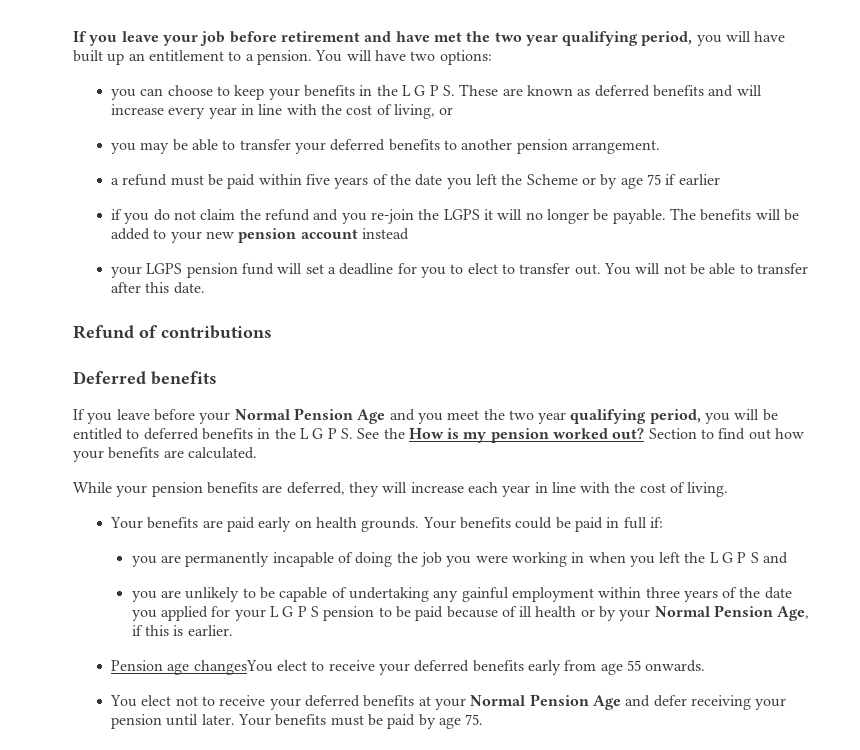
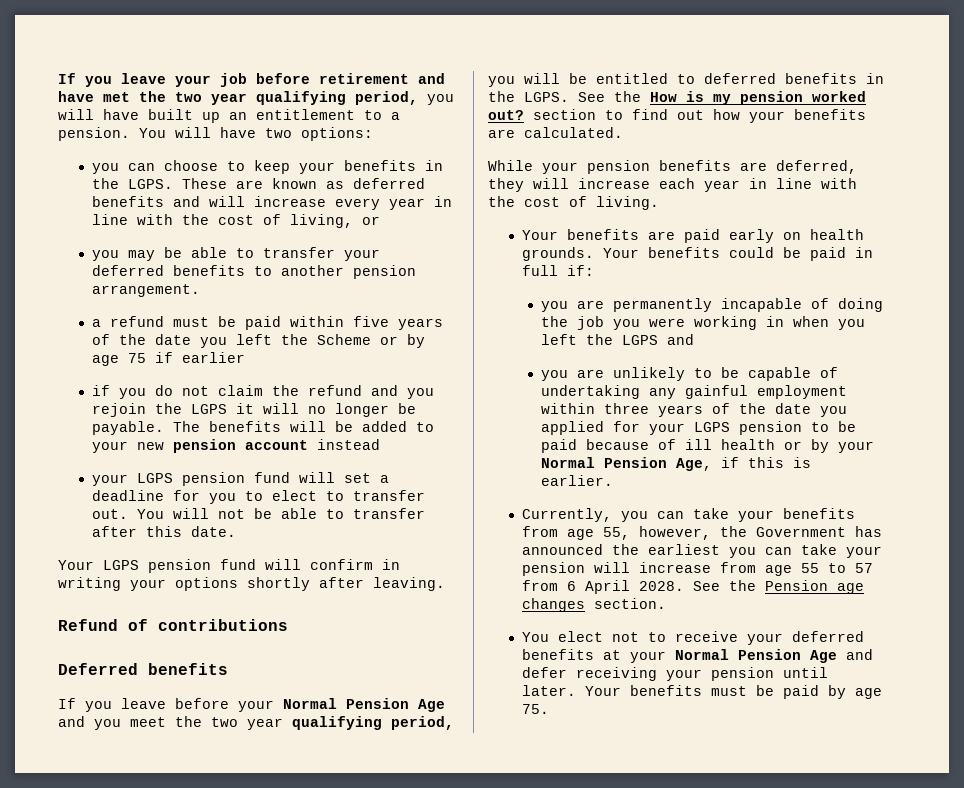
[402,85,455,96] L G P S. -> [128,179,174,189] LGPS.
[371,209,415,224] re-join -> [92,403,147,417] rejoin
(205, 288) none -> [58,559,400,573] [58,577,445,591] // Your LGPS pension fund will confirm in writing your options shortly after leaving.
[299,428,353,439] L G P S. -> [524,92,569,102] LGPS.
[648,428,697,439] Section -> [533,109,596,120] section
[709,552,759,563] L G P S -> [621,335,658,345] LGPS
[269,606,319,617] L G P S -> [693,422,730,432] LGPS
[111,660,706,675] Pension age changesYou elect to receive your deferred benefits early from age 55 onwards. -> [522,508,856,522] [522,526,883,540] [522,544,883,558] [522,562,874,576] [522,580,865,594] [522,598,667,612] Currently, you can take your benefits from age 55, however, the Government has announced the earliest you can take your pension will increase from age 55 to 57 from 6 April 2028. See the Pension age changes section.

